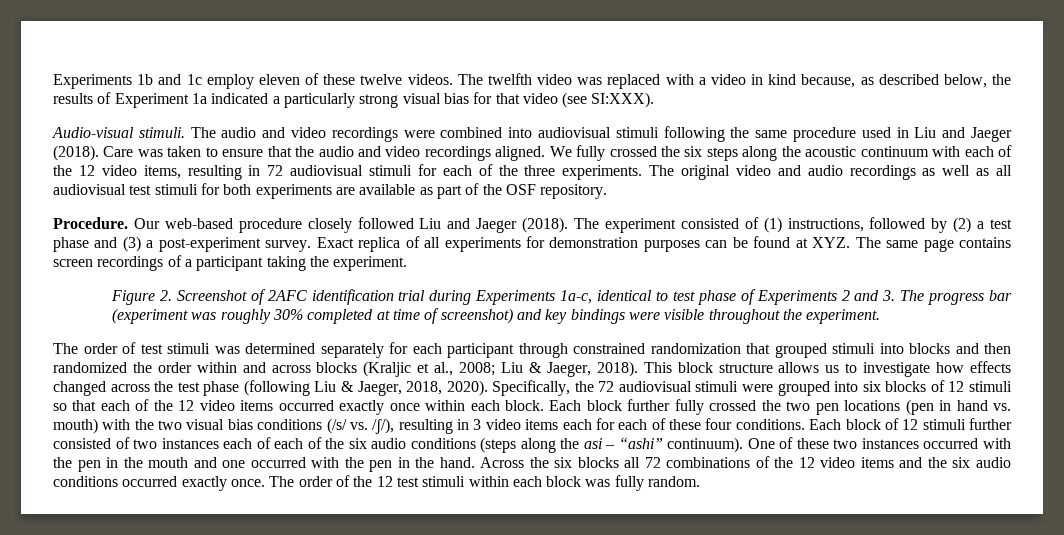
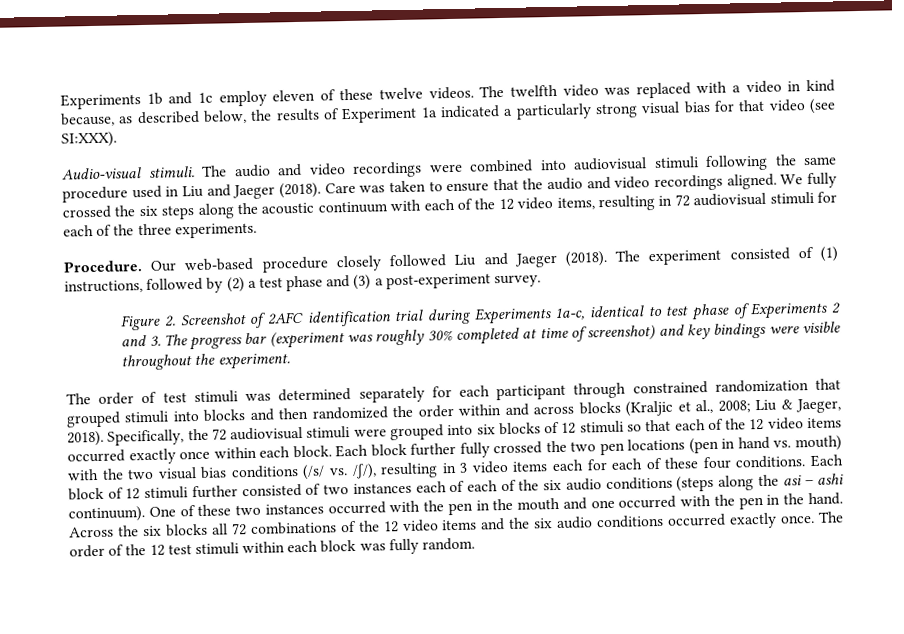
[649,165,1012,180] [53,183,608,199] The original video and audio recordings as well as all audiovisual test stimuli for both experiments are available as part of the OSF repository. -> (257, 230) none
[316,236,1012,252] [53,255,408,271] Exact replica of all experiments for demonstration purposes can be found at XYZ. The same page contains screen recordings of a participant taking the experiment. -> (542, 281) none
[643,361,1012,377] [53,380,488,396] This block structure allows us to investigate how effects changed across the test phase (following Liu & Jaeger, 2018, 2020). -> (104, 438) none
[618,437,663,449] “ashi” -> [817,473,845,485] ashi

